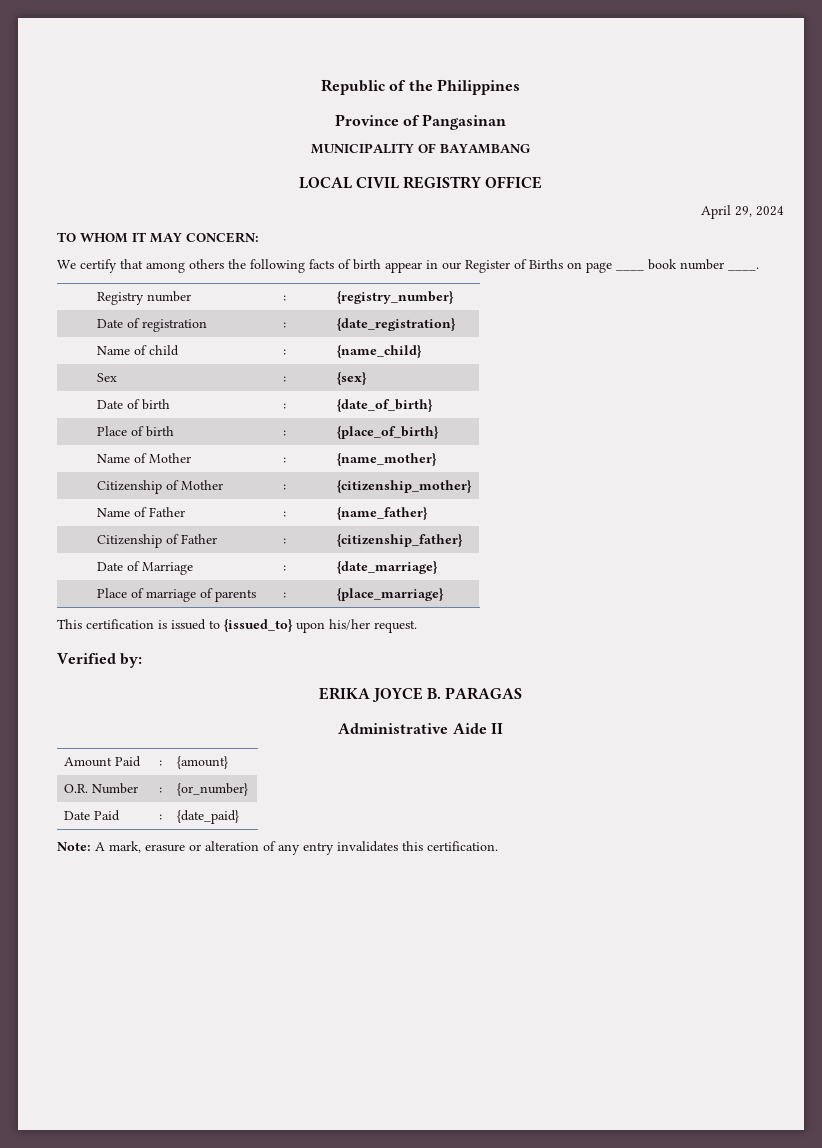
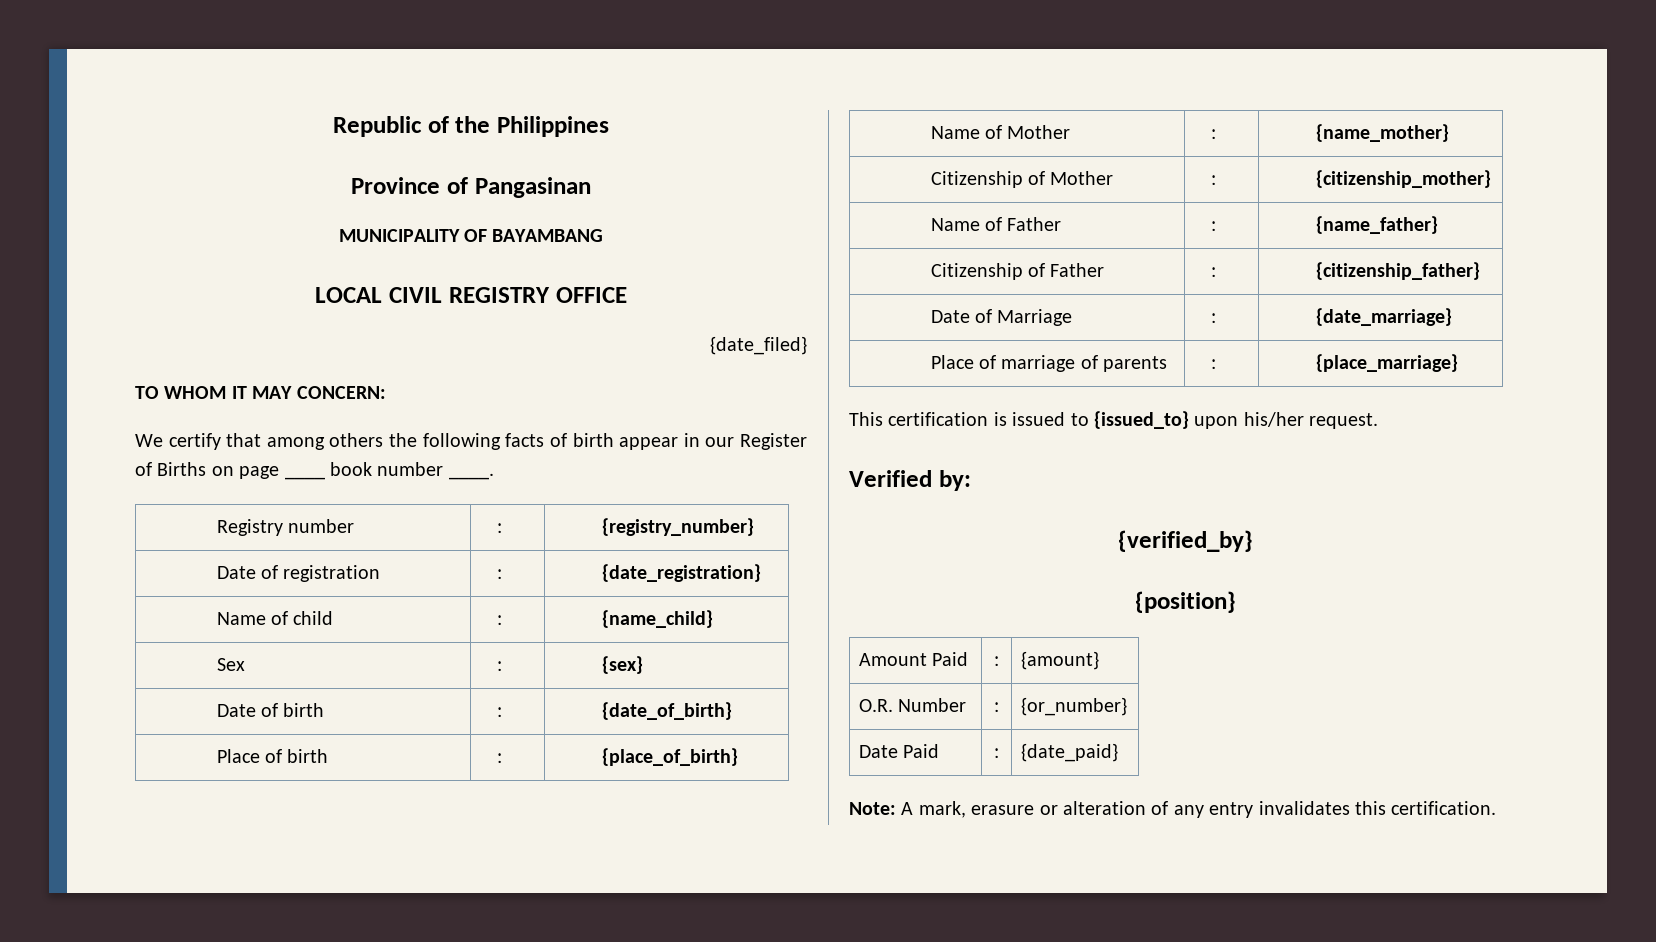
[701,205,784,219] April 29, 2024 -> [710,336,807,355] {date_filed}
[318,687,523,702] [338,723,503,734] ERIKA JOYCE B. PARAGAS // Administrative Aide II -> [1117,530,1253,552] [1134,591,1236,613] {verified_by} // {position}

